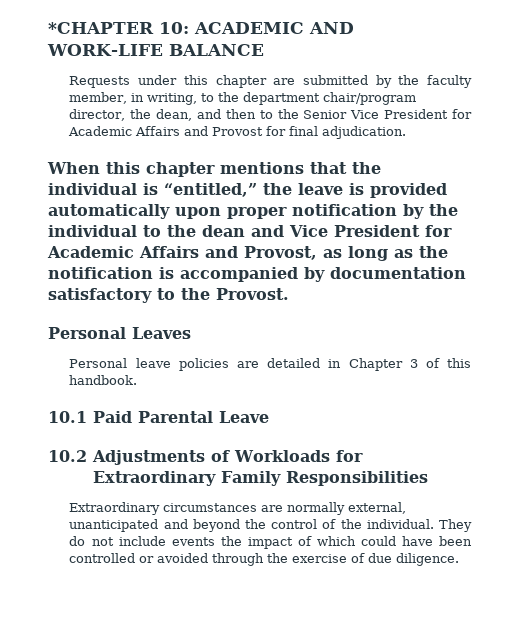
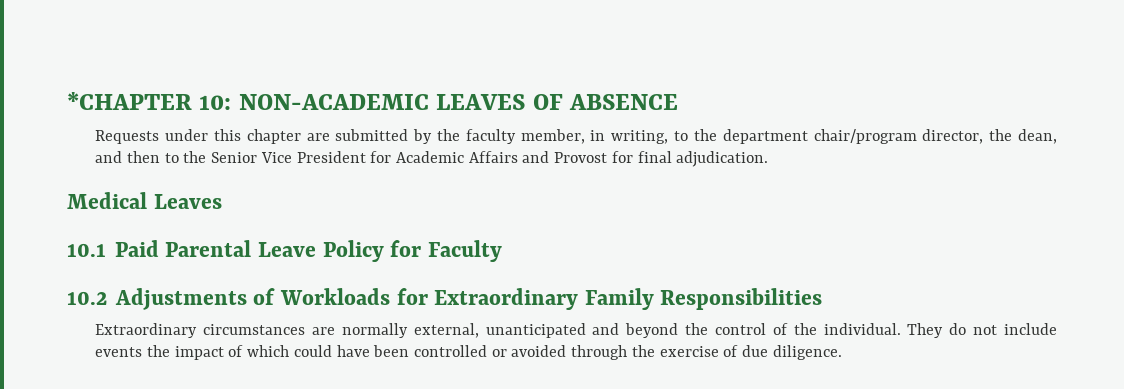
[194,22,354,34] [47,44,264,56] ACADEMIC AND WORK-LIFE BALANCE -> [238,94,679,110] NON-ACADEMIC LEAVES OF ABSENCE
[47,162,381,177] [48,183,447,198] [48,204,458,219] [48,225,452,237] [47,246,448,261] [48,267,466,282] [48,288,289,303] [48,327,191,339] [69,358,471,371] [69,375,138,385] When this chapter mentions that the individual is “entitled,” the leave is provided automatically upon proper notification by the individual to the dean and Vice President for Academic Affairs and Provost, as long as the notification is accompanied by documentation satisfactory to the Provost. // Personal Leaves // Personal leave policies are detailed in Chapter 3 of this handbook. -> [67,192,222,209] Medical Leaves
(270, 417) none -> [322,240,502,262] Policy for Faculty

